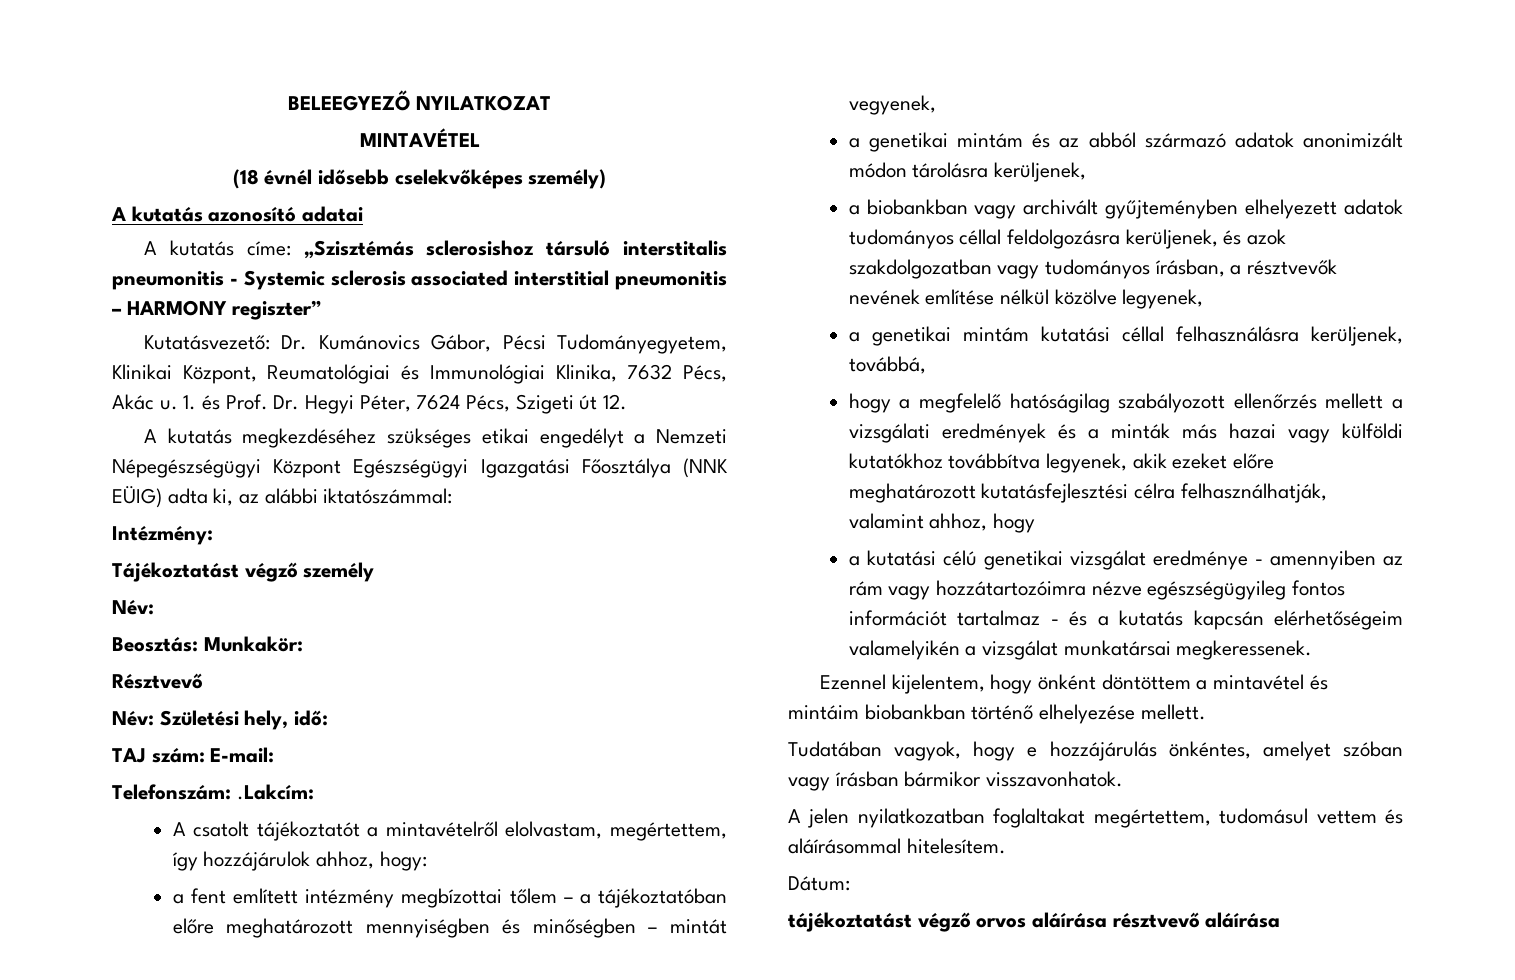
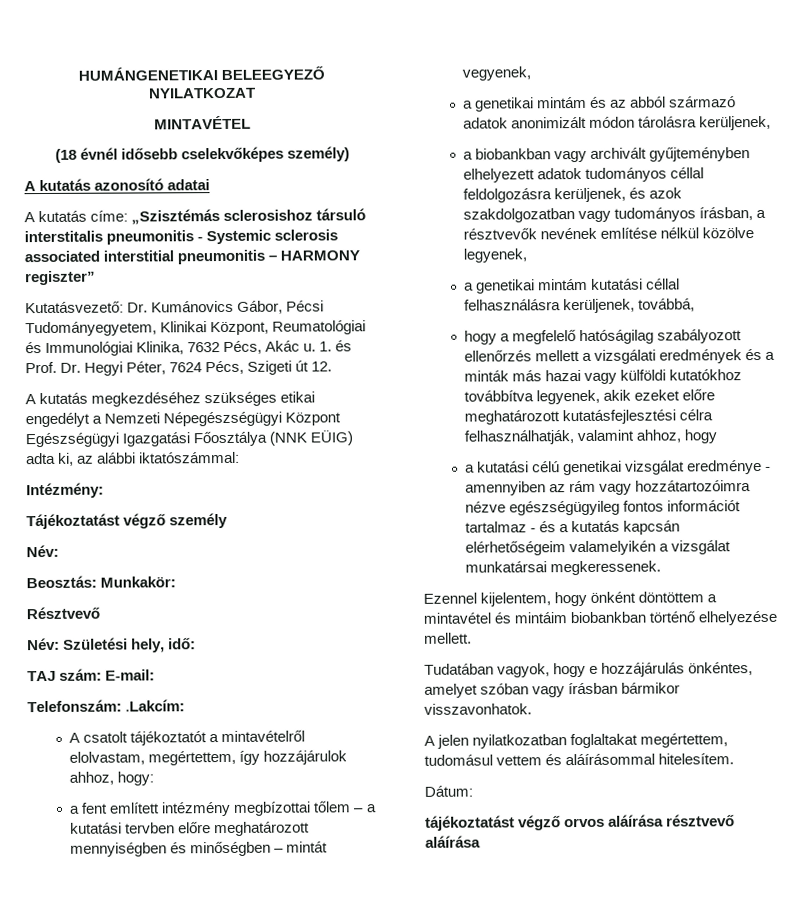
(288, 100) none -> [77,67,218,81] HUMÁNGENETIKAI
[598,888,727,908] tájékoztatóban -> [70,822,176,834] kutatási tervben

